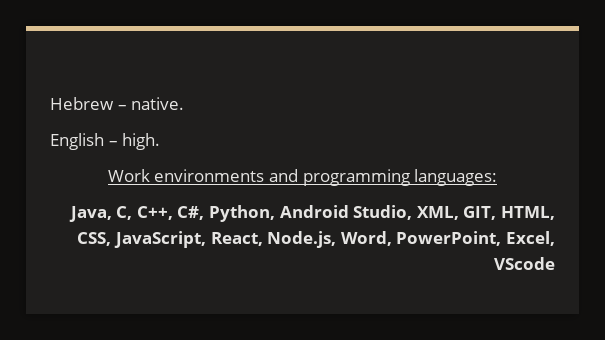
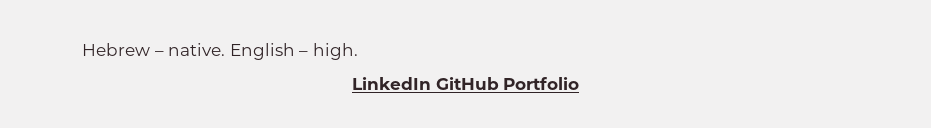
(185, 103) // -> (226, 49) none
[107,169,498,186] [68,205,555,222] [77,231,555,248] [494,257,555,270] Work environments and programming languages: // Java, C, C++, C#, Python, Android Studio, XML, GIT, HTML, CSS, JavaScript, React, Node.js, Word, PowerPoint, Excel, VScode -> [351,77,580,90] LinkedIn GitHub Portfolio

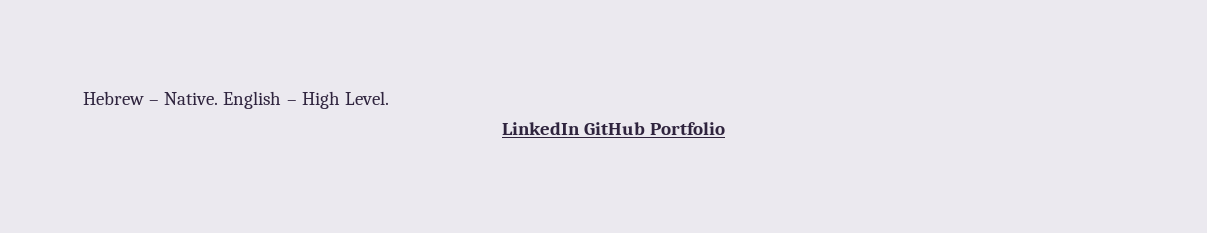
[168,43,226,56] native. -> [164,92,219,105] Native.
[312,43,358,60] high. -> [301,91,389,109] High Level.

